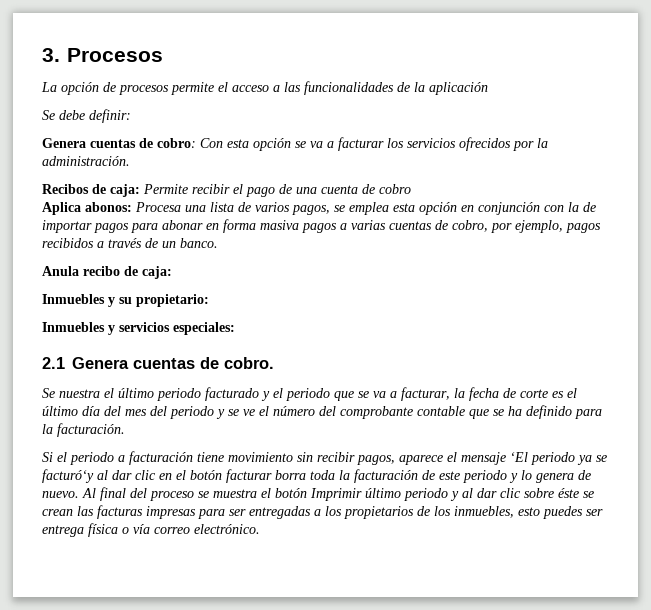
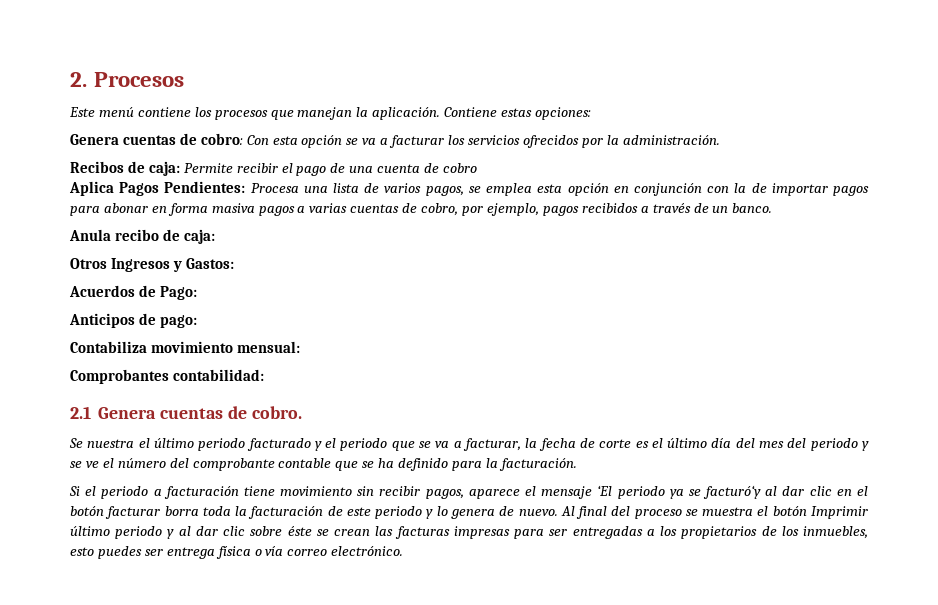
[42,48,60,62] 3. -> [70,72,87,87] 2.
[41,81,488,95] [42,109,131,123] La opción de procesos permite el acceso a las funcionalidades de la aplicación // Se debe definir: -> [69,107,592,120] Este menú contiene los procesos que manejan la aplicación. Contiene estas opciones:
[85,202,132,212] abonos: -> [119,181,246,196] Pagos Pendientes:
[42,294,209,307] [42,322,235,335] Inmuebles y su propietario: // Inmuebles y servicios especiales: -> [70,258,234,272] [69,285,197,300] [69,313,197,328] [70,341,300,353] [70,369,264,384] Otros Ingresos y Gastos: // Acuerdos de Pago: // Anticipos de pago: // Contabiliza movimiento mensual: // Comprobantes contabilidad:

